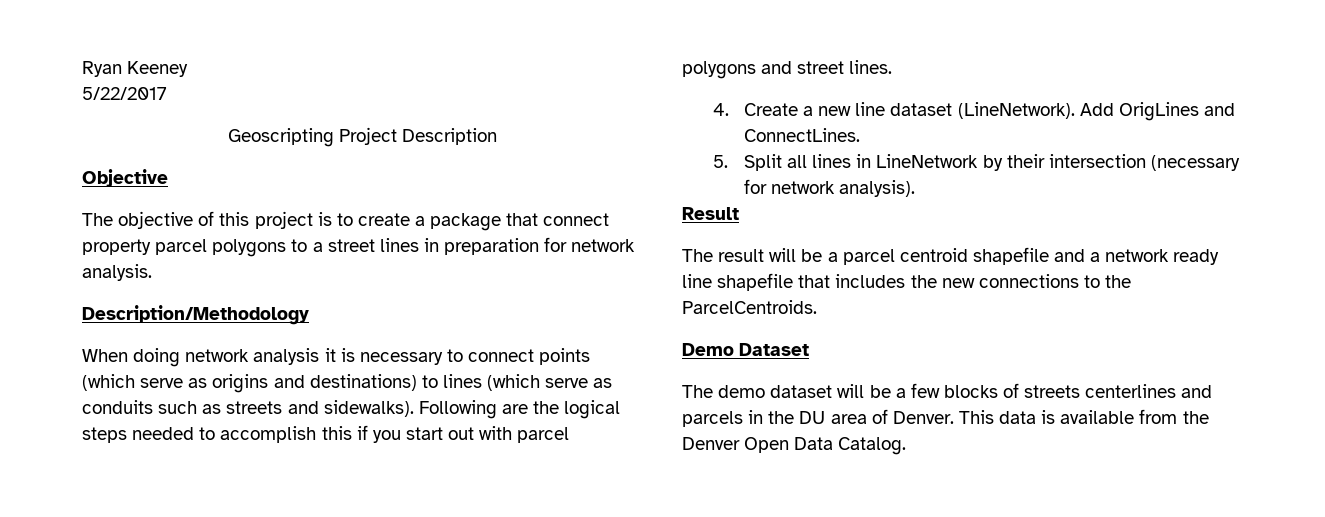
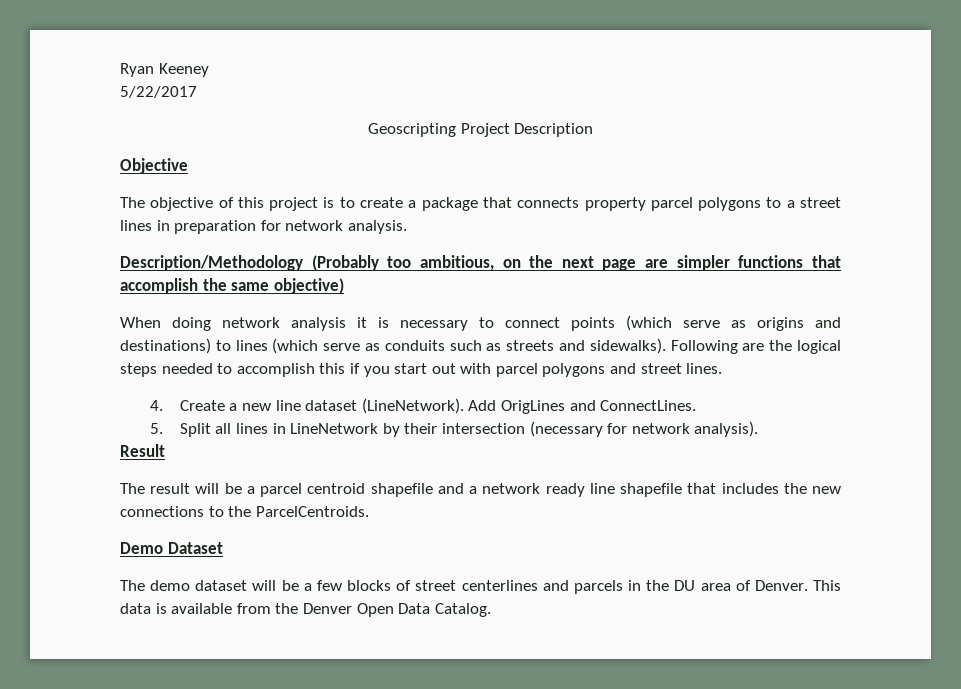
[543,213,610,226] connect -> [517,197,580,208] connects
(309, 315) none -> [311,255,841,271] [120,278,344,294] (Probably too ambitious, on the next page are simpler functions that accomplish the same objective)
[1024,385,1081,398] streets -> [415,580,457,591] street

